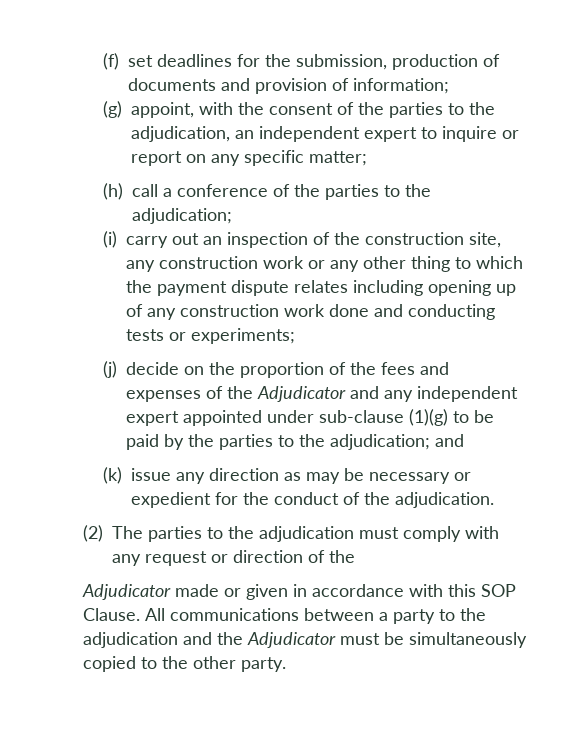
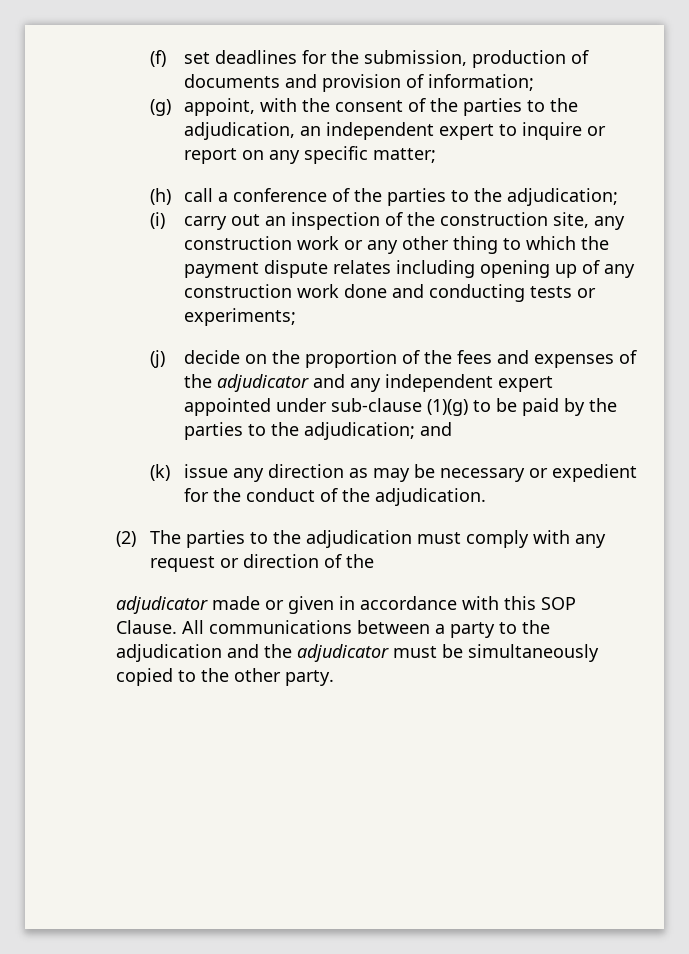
[257,386,347,402] Adjudicator -> [216,374,309,392] adjudicator
[82,584,172,600] Adjudicator -> [115,596,208,614] adjudicator
[247,632,337,648] Adjudicator -> [296,644,389,662] adjudicator

